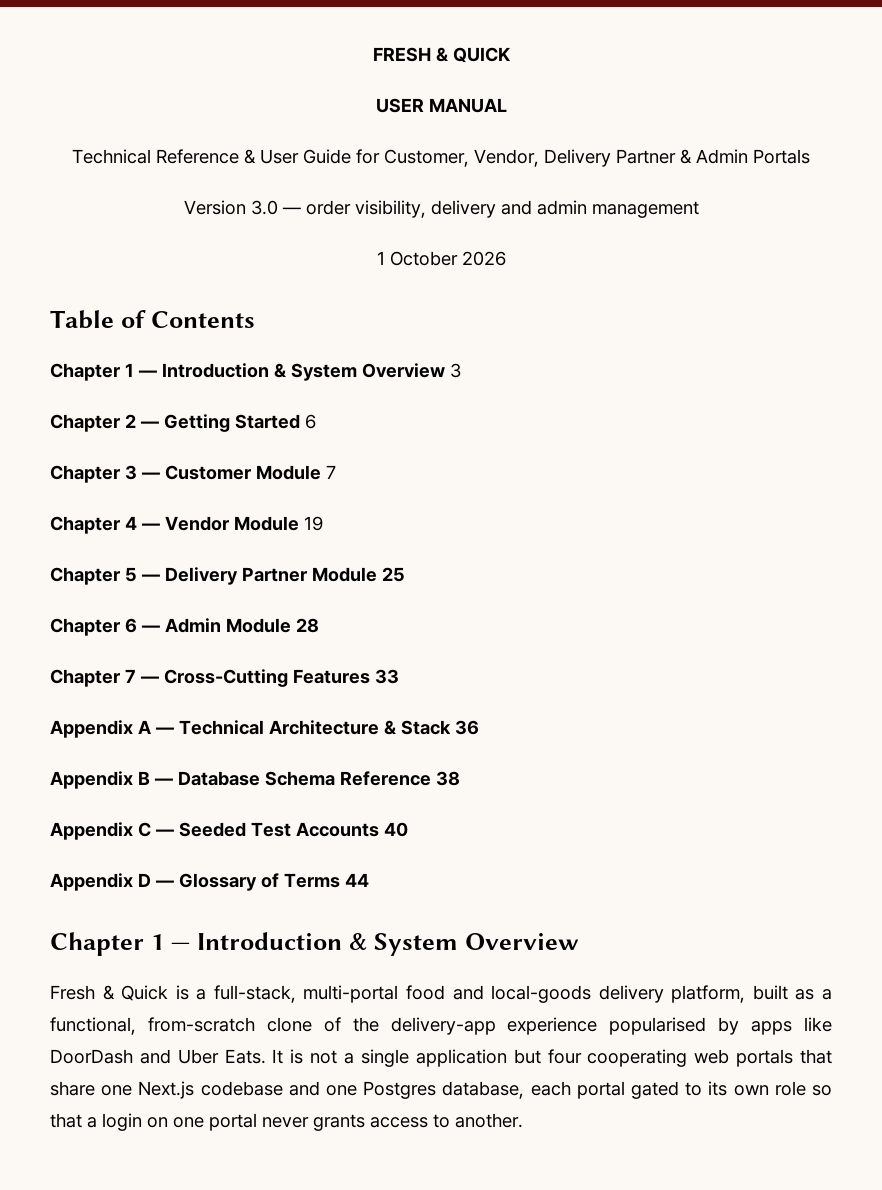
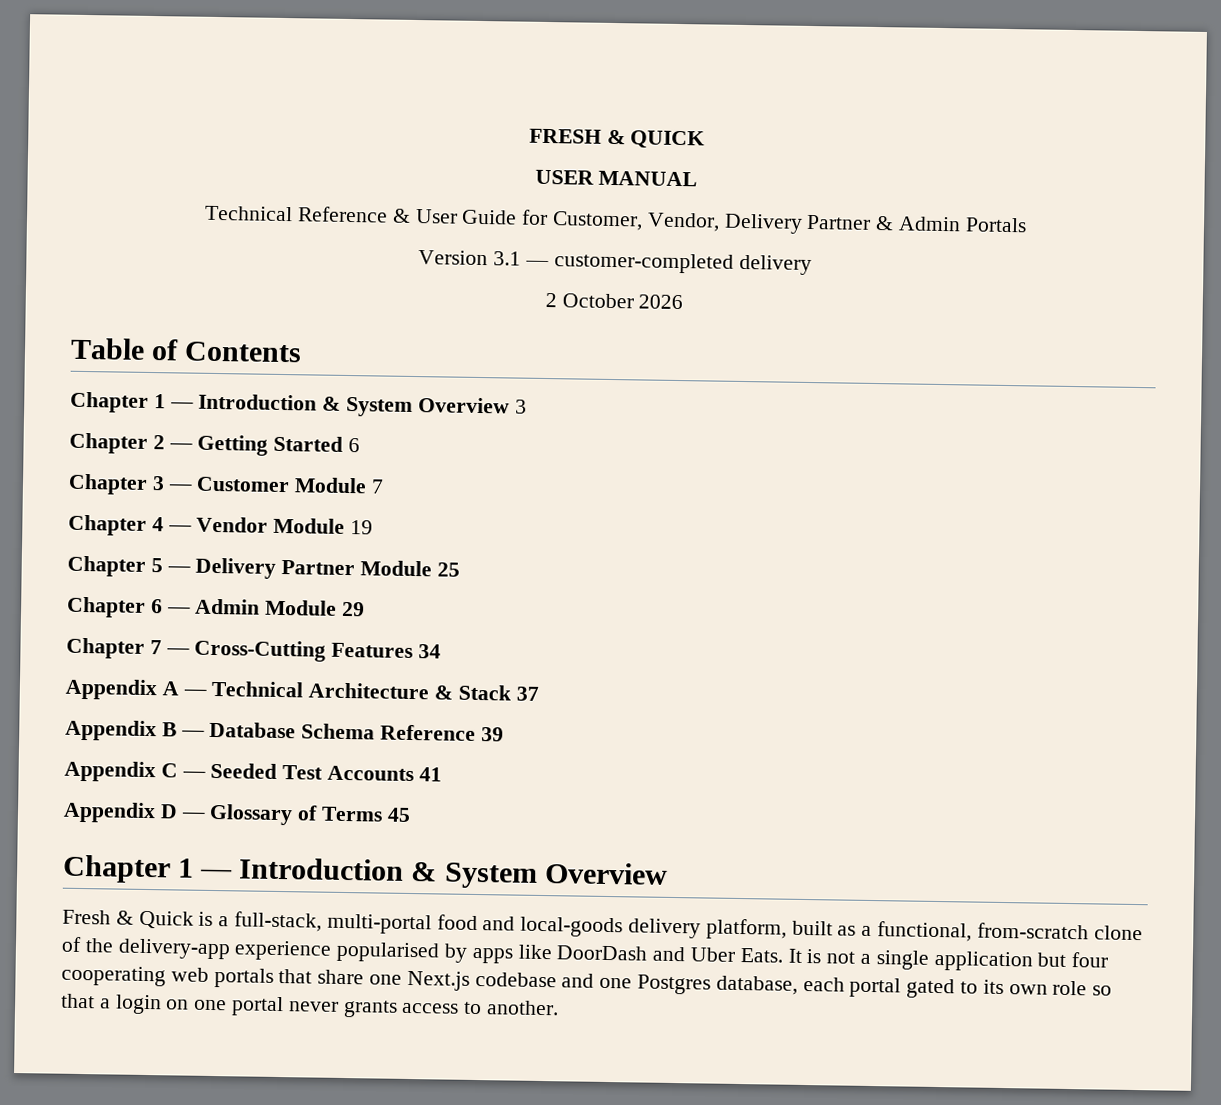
[250,200,699,218] [376,251,385,265] 3.0 — order visibility, delivery and admin management // 1 -> [493,251,812,276] [544,292,557,308] 3.1 — customer-completed delivery // 2
[296,618,319,633] 28 -> [342,601,366,617] 29
[375,669,399,684] 33 -> [418,644,442,659] 34
[455,720,479,735] 36 -> [515,686,539,701] 37
[436,771,460,786] 38 -> [480,727,504,742] 39
[384,822,408,837] 40 -> [418,767,442,782] 41
[345,873,369,887] 44 -> [386,807,411,822] 45

